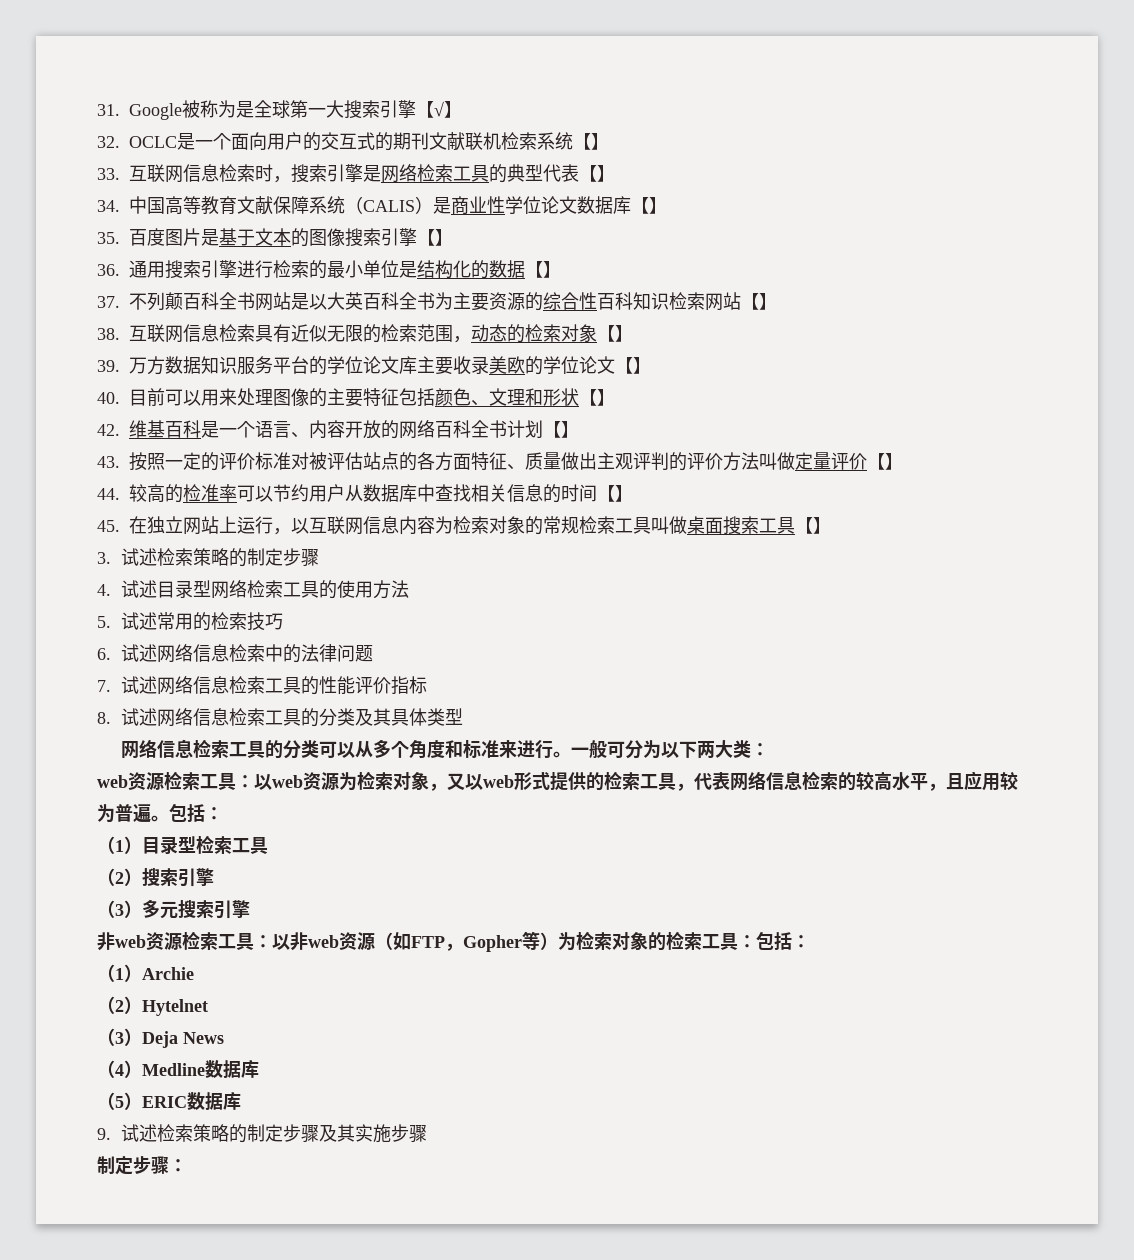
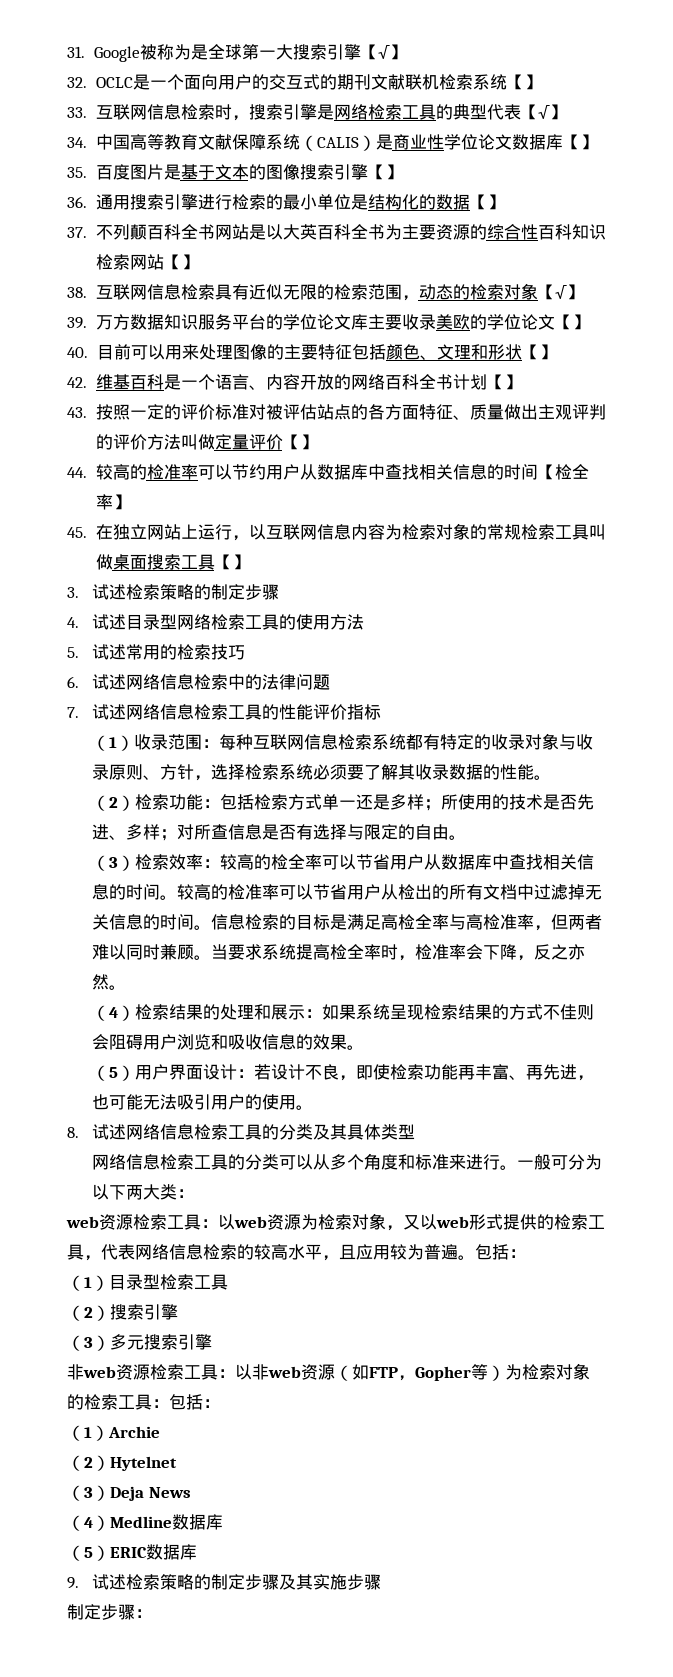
(597, 173) none -> [537,105,550,119] √
(615, 333) none -> [554,285,567,299] √
(615, 493) none -> [554,464,589,480] [95,494,113,510] 检全率
(428, 685) none -> [91,733,593,751] [91,764,551,781] [91,794,594,811] [91,824,466,841] [91,854,594,871] [91,884,602,900] [91,914,602,931] [91,944,585,961] [91,974,126,990] [91,1004,594,1021] [91,1034,364,1050] [91,1064,594,1081] [91,1094,313,1110] // （1）收录范围：每种互联网信息检索系统都有特定的收录对象与收录原则、方针，选择检索系统必须要了解其收录数据的性能。 // （2）检索功能：包括检索方式单一还是多样；所使用的技术是否先进、多样；对所查信息是否有选择与限定的自由。 // （3）检索效率：较高的检全率可以节省用户从数据库中查找相关信息的时间。较高的检准率可以节省用户从检出的所有文档中过滤掉无关信息的时间。信息检索的目标是满足高检全率与高检准率，但两者难以同时兼顾。当要求系统提高检全率时，检准率会下降，反之亦然。 // （4）检索结果的处理和展示：如果系统呈现检索结果的方式不佳则会阻碍用户浏览和吸收信息的效果。 // （5）用户界面设计：若设计不良，即使检索功能再丰富、再先进，也可能无法吸引用户的使用。

